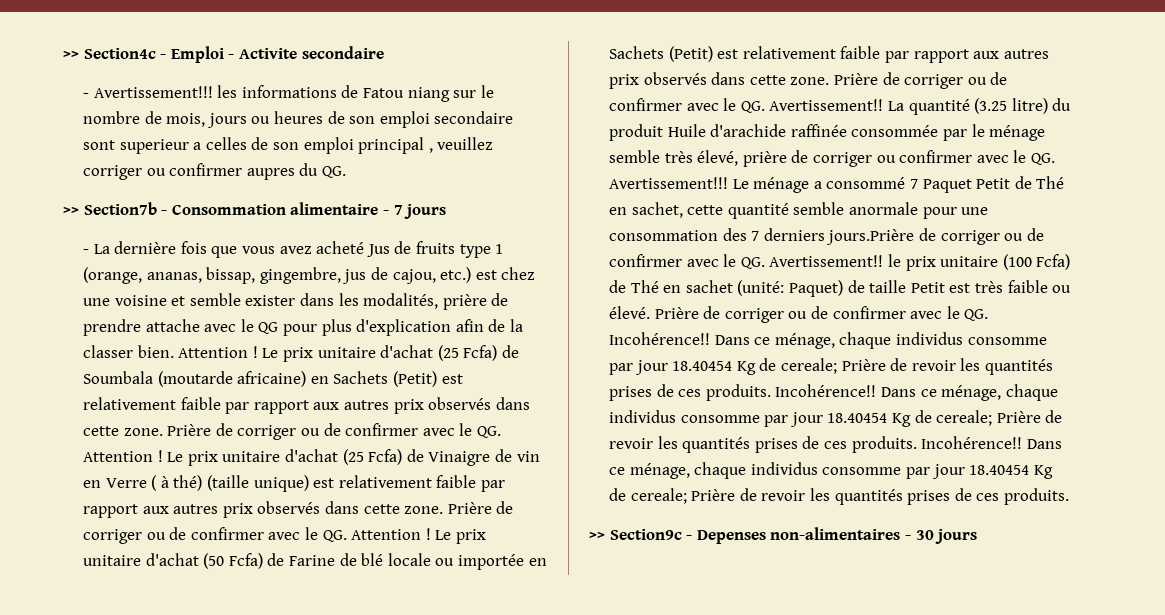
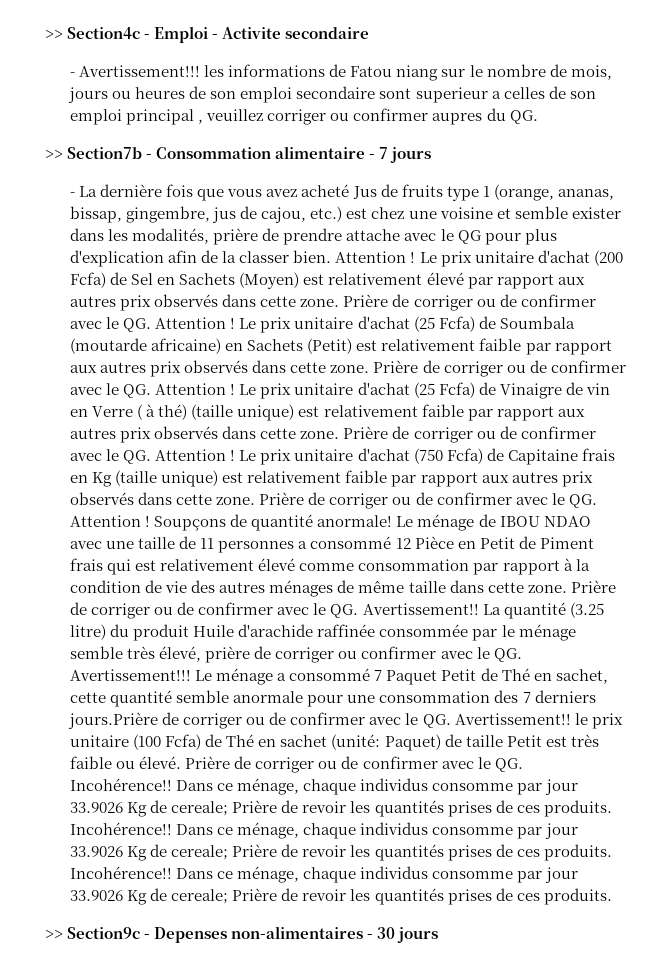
(434, 351) none -> [593,250,623,266] [70,272,585,289] [70,294,596,311] [70,316,410,333] (200 Fcfa) de Sel en Sachets (Moyen) est relativement élevé par rapport aux autres prix observés dans cette zone. Prière de corriger ou de confirmer avec le QG. Attention ! Le prix unitaire d'achat
[203,553,547,570] [609,46,713,62] (50 Fcfa) de Farine de blé locale ou importée en Sachets (Petit) -> [413,448,615,465] [70,470,219,487] (750 Fcfa) de Capitaine frais en Kg (taille unique)
(765, 107) none -> [70,514,591,531] [70,536,594,553] [70,558,590,575] [70,580,616,597] [70,602,359,619] Attention ! Soupçons de quantité anormale! Le ménage de IBOU NDAO avec une taille de 11 personnes a consommé 12 Pièce en Petit de Piment frais qui est relativement élevé comme consommation par rapport à la condition de vie des autres ménages de même taille dans cette zone. Prière de corriger ou de confirmer avec le QG.
[672,361,733,371] 18.40454 -> [70,802,124,813] 33.9026
[827,413,888,423] 18.40454 -> [70,846,124,857] 33.9026
[969,465,1030,475] 18.40454 -> [70,890,124,901] 33.9026

